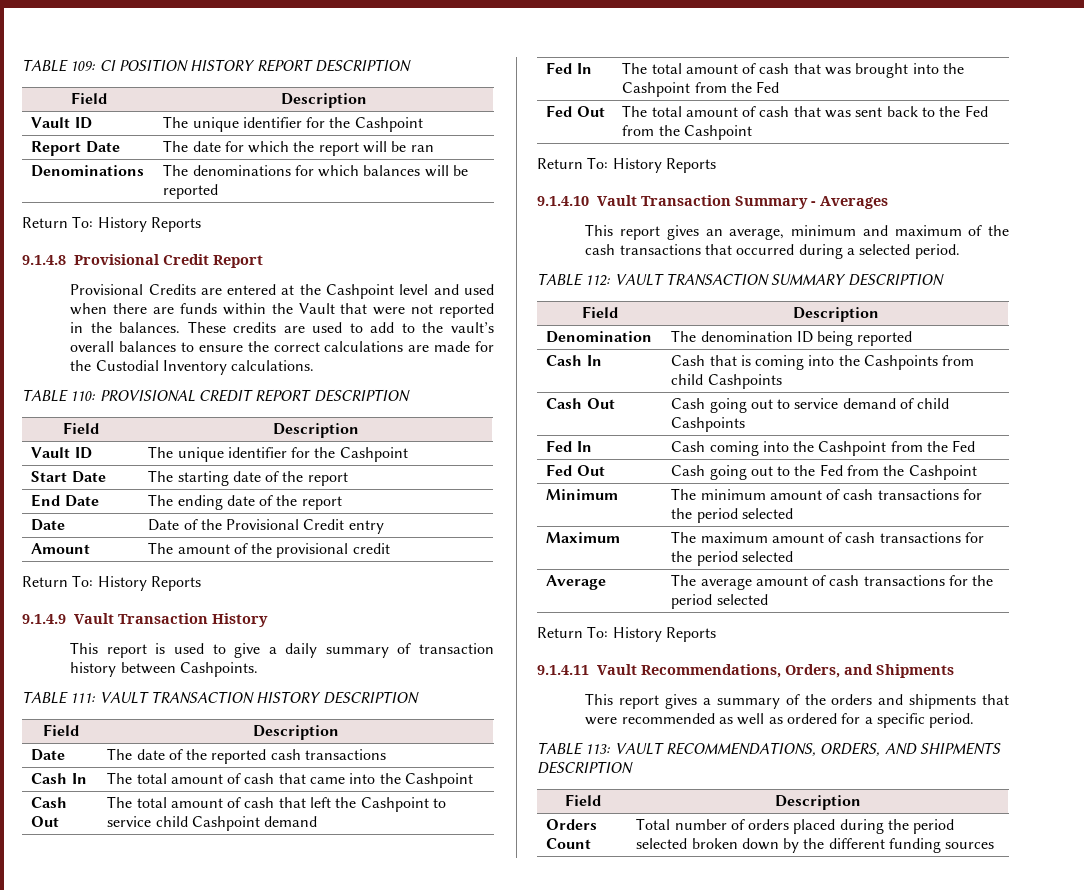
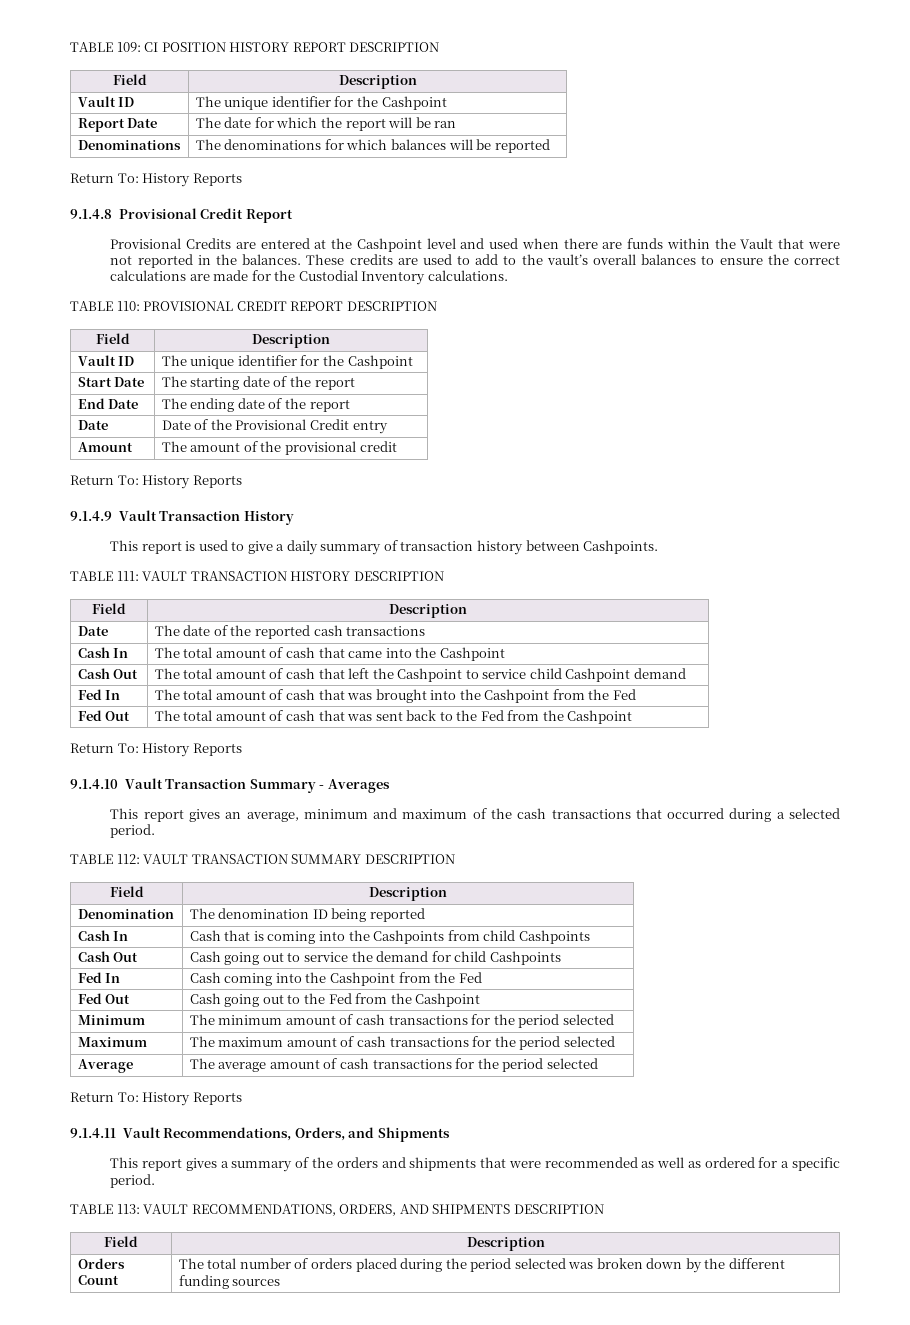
[842,398,915,409] demand of -> [351,951,451,962] the demand for
[636,818,671,830] Total -> [178,1258,237,1269] The total
(688, 843) none -> [568,1262,594,1269] was

